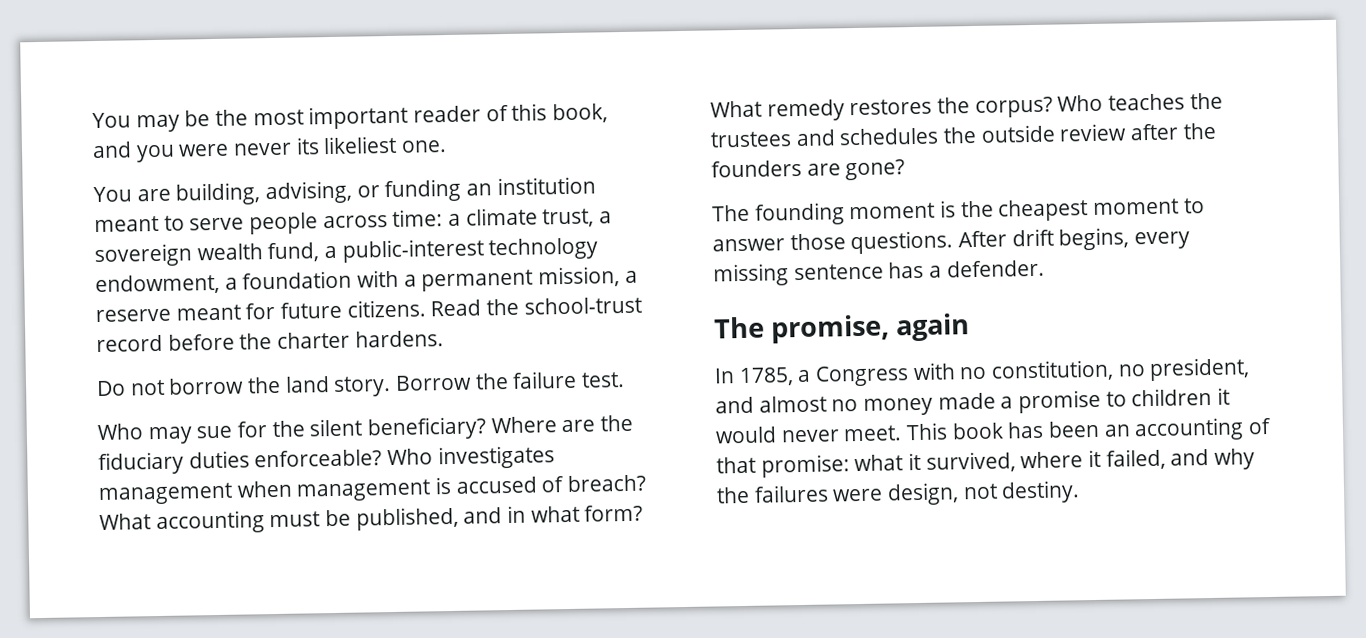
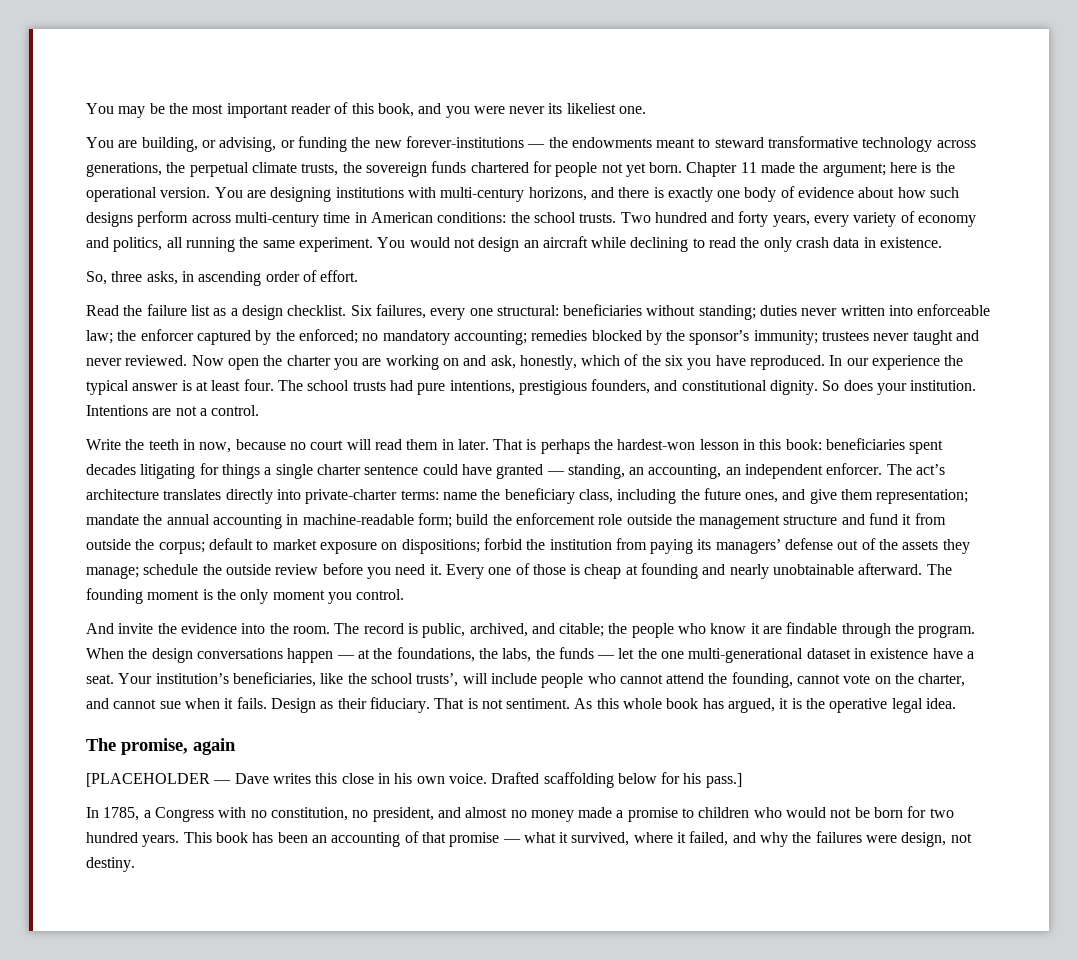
(261, 194) none -> [201,140,216,148] or
[466,176,596,196] [94,207,613,235] [94,237,599,268] [95,266,638,296] [95,296,642,323] [96,330,444,353] [96,370,626,397] [97,414,634,445] [98,445,555,476] [98,474,647,506] [99,504,644,535] [710,92,1223,122] [710,122,1216,148] [711,159,906,181] an institution meant to serve people across time: a climate trust, a sovereign wealth fund, a public-interest technology endowment, a foundation with a permanent mission, a reserve meant for future citizens. Read the school-trust record before the charter hardens. // Do not borrow the land story. Borrow the failure test. // Who may sue for the silent beneficiary? Where are the fiduciary duties enforceable? Who investigates management when management is accused of breach? What accounting must be published, and in what form? What remedy restores the corpus? Who teaches the trustees and schedules the outside review after the founders are gone? // -> [351,136,976,152] [86,161,955,177] [86,186,960,202] [86,211,977,227] [86,236,943,252] [86,270,359,286] [86,304,991,320] [86,329,980,345] [86,354,964,370] [86,379,977,395] [86,405,260,416] [86,438,944,454] [86,463,946,479] [86,488,969,504] [86,513,946,529] [86,538,970,554] [86,563,923,579] the new forever-institutions — the endowments meant to steward transformative technology across generations, the perpetual climate trusts, the sovereign funds chartered for people not yet born. Chapter 11 made the argument; here is the operational version. You are designing institutions with multi-century horizons, and there is exactly one body of evidence about how such designs perform across multi-century time in American conditions: the school trusts. Two hundred and forty years, every variety of economy and politics, all running the same experiment. You would not design an aircraft while declining to read the only crash data in existence. // So, three asks, in ascending order of effort. // Read the failure list as a design checklist. Six failures, every one structural: beneficiaries without standing; duties never written into enforceable law; the enforcer captured by the enforced; no mandatory accounting; remedies blocked by the sponsor’s immunity; trustees never taught and never reviewed. Now open the charter you are working on and ask, honestly, which of the six you have reproduced. In our experience the typical answer is at least four. The school trusts had pure intentions, prestigious founders, and constitutional dignity. So does your institution. Intentions are not a control. // Write the teeth in now, because no court will read them in later. That is perhaps the hardest-won lesson in this book: beneficiaries spent decades litigating for things a single charter sentence could have granted — standing, an accounting, an independent enforcer. The act’s architecture translates directly into private-charter terms: name the beneficiary class, including the future ones, and give them representation; mandate the annual accounting in machine-readable form; build the enforcement role outside the management structure and fund it from outside the corpus; default to market exposure on dispositions; forbid the institution from paying its managers’ defense out of the assets they manage; schedule the outside review before you need it. Every one of those is cheap at founding and nearly unobtainable afterward.
[998,198,1205,222] [712,227,1191,255] [713,259,1045,287] [713,313,971,344] cheapest moment to answer those questions. After drift begins, every missing sentence has a defender. // The promise, again -> [240,589,405,604] [86,622,976,638] [86,647,975,663] [86,672,966,688] [86,697,957,713] [86,738,236,755] [86,772,742,788] only moment you control. // And invite the evidence into the room. The record is public, archived, and citable; the people who know it are findable through the program. When the design conversations happen — at the foundations, the labs, the funds — let the one multi-generational dataset in existence have a seat. Your institution’s beneficiaries, like the school trusts’, will include people who cannot attend the founding, cannot vote on the charter, and cannot sue when it fails. Design as their fiduciary. That is not sentiment. As this whole book has argued, it is the operative legal idea. // The promise, again // [PLACEHOLDER — Dave writes this close in his own voice. Drafted scaffolding below for his pass.]
[1217,387,1231,405] [715,425,903,444] it would never meet. -> [753,806,954,818] [86,832,180,847] who would not be born for two hundred years.
[760,454,850,478] promise: -> [449,832,521,847] promise —

